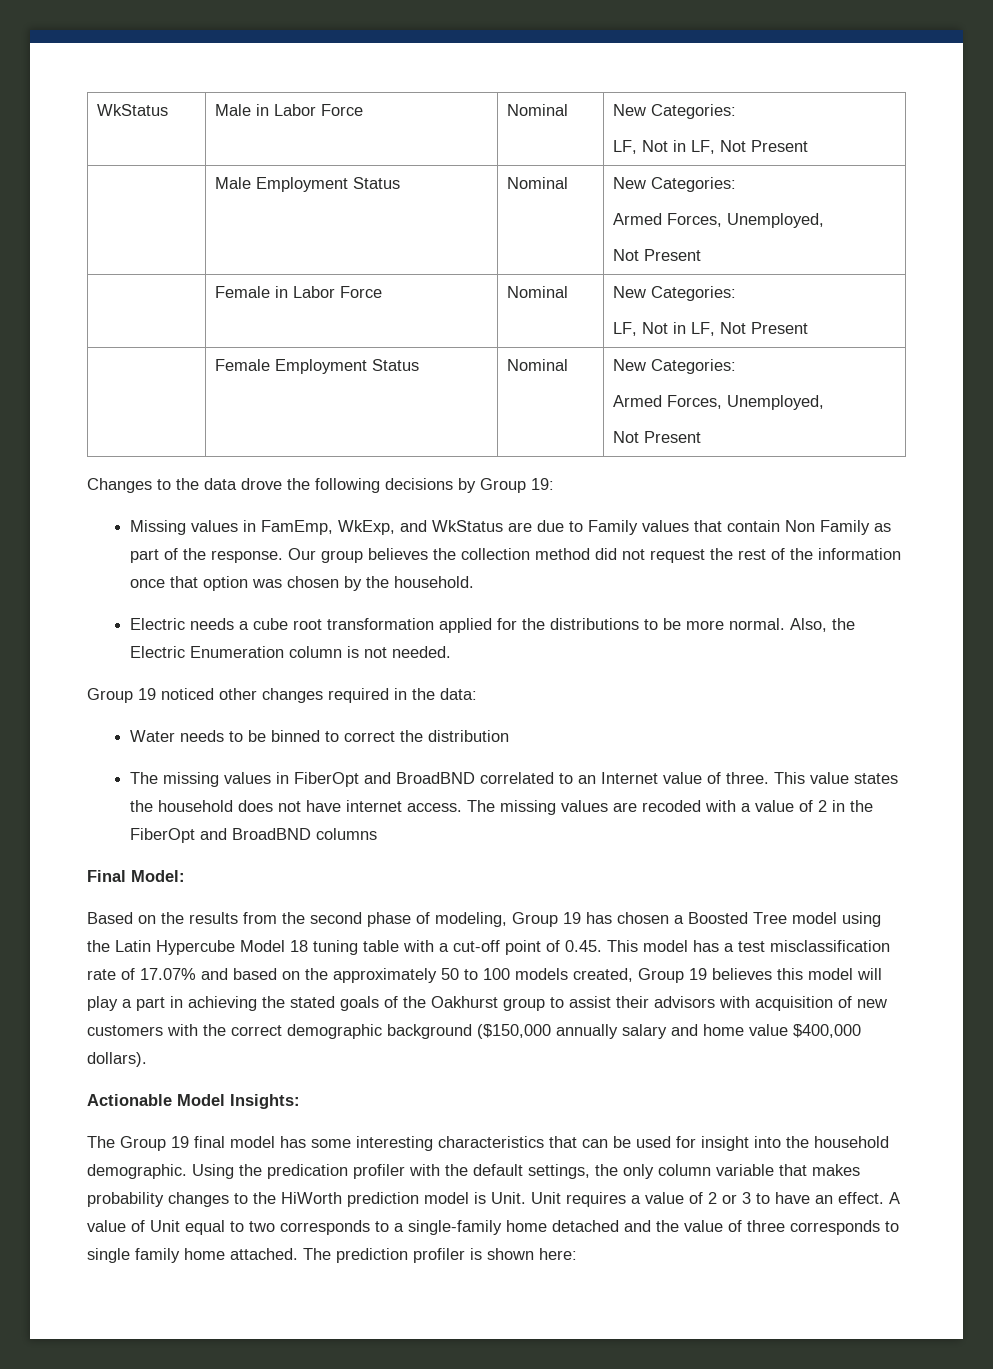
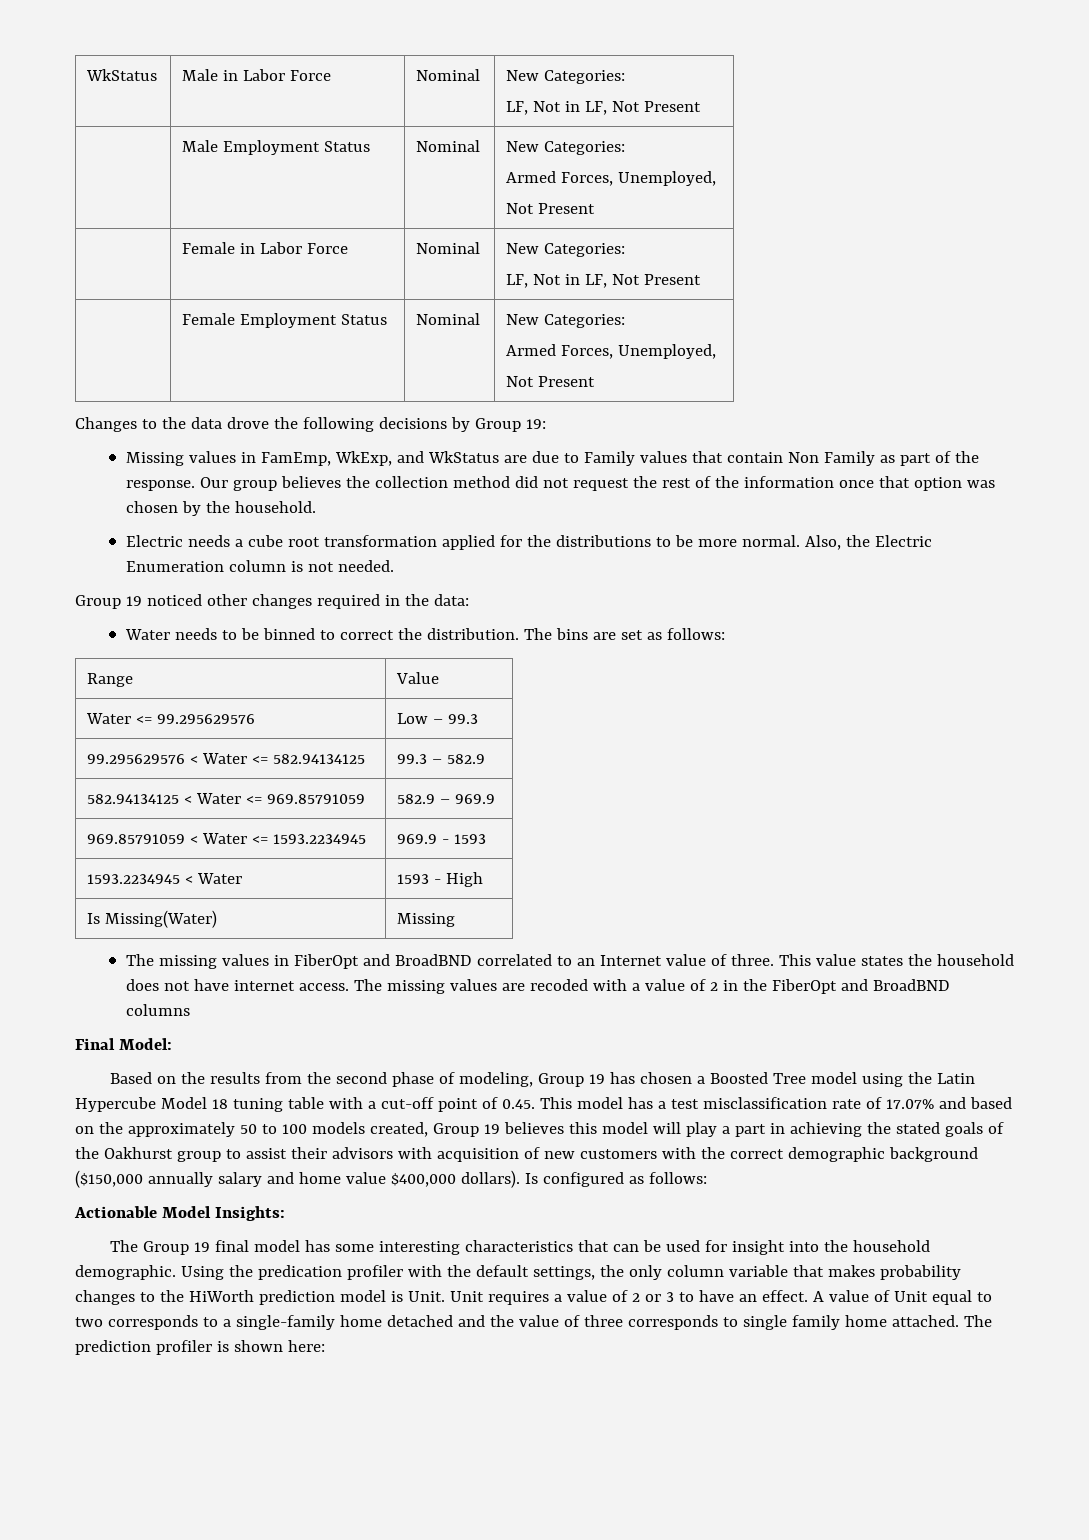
[427,730,509,742] distribution -> [426,628,725,640] [87,673,134,687] [396,672,440,684] [86,713,256,724] [397,713,479,724] [87,753,366,764] [397,754,486,764] [87,793,366,804] [397,794,496,804] [87,833,367,844] [397,834,487,844] [87,873,243,884] [397,872,484,887] [87,910,218,928] [397,913,456,927] distribution. The bins are set as follows: // Range | Value // Water <= 99.295629576 | Low – 99.3 // 99.295629576 < Water <= 582.94134125 | 99.3 – 582.9 // 582.94134125 < Water <= 969.85791059 | 582.9 – 969.9 // 969.85791059 < Water <= 1593.2234945 | 969.9 - 1593 // 1593.2234945 < Water | 1593 - High // Is Missing(Water) | Missing
(147, 1059) none -> [524,1172,707,1187] Is configured as follows:

